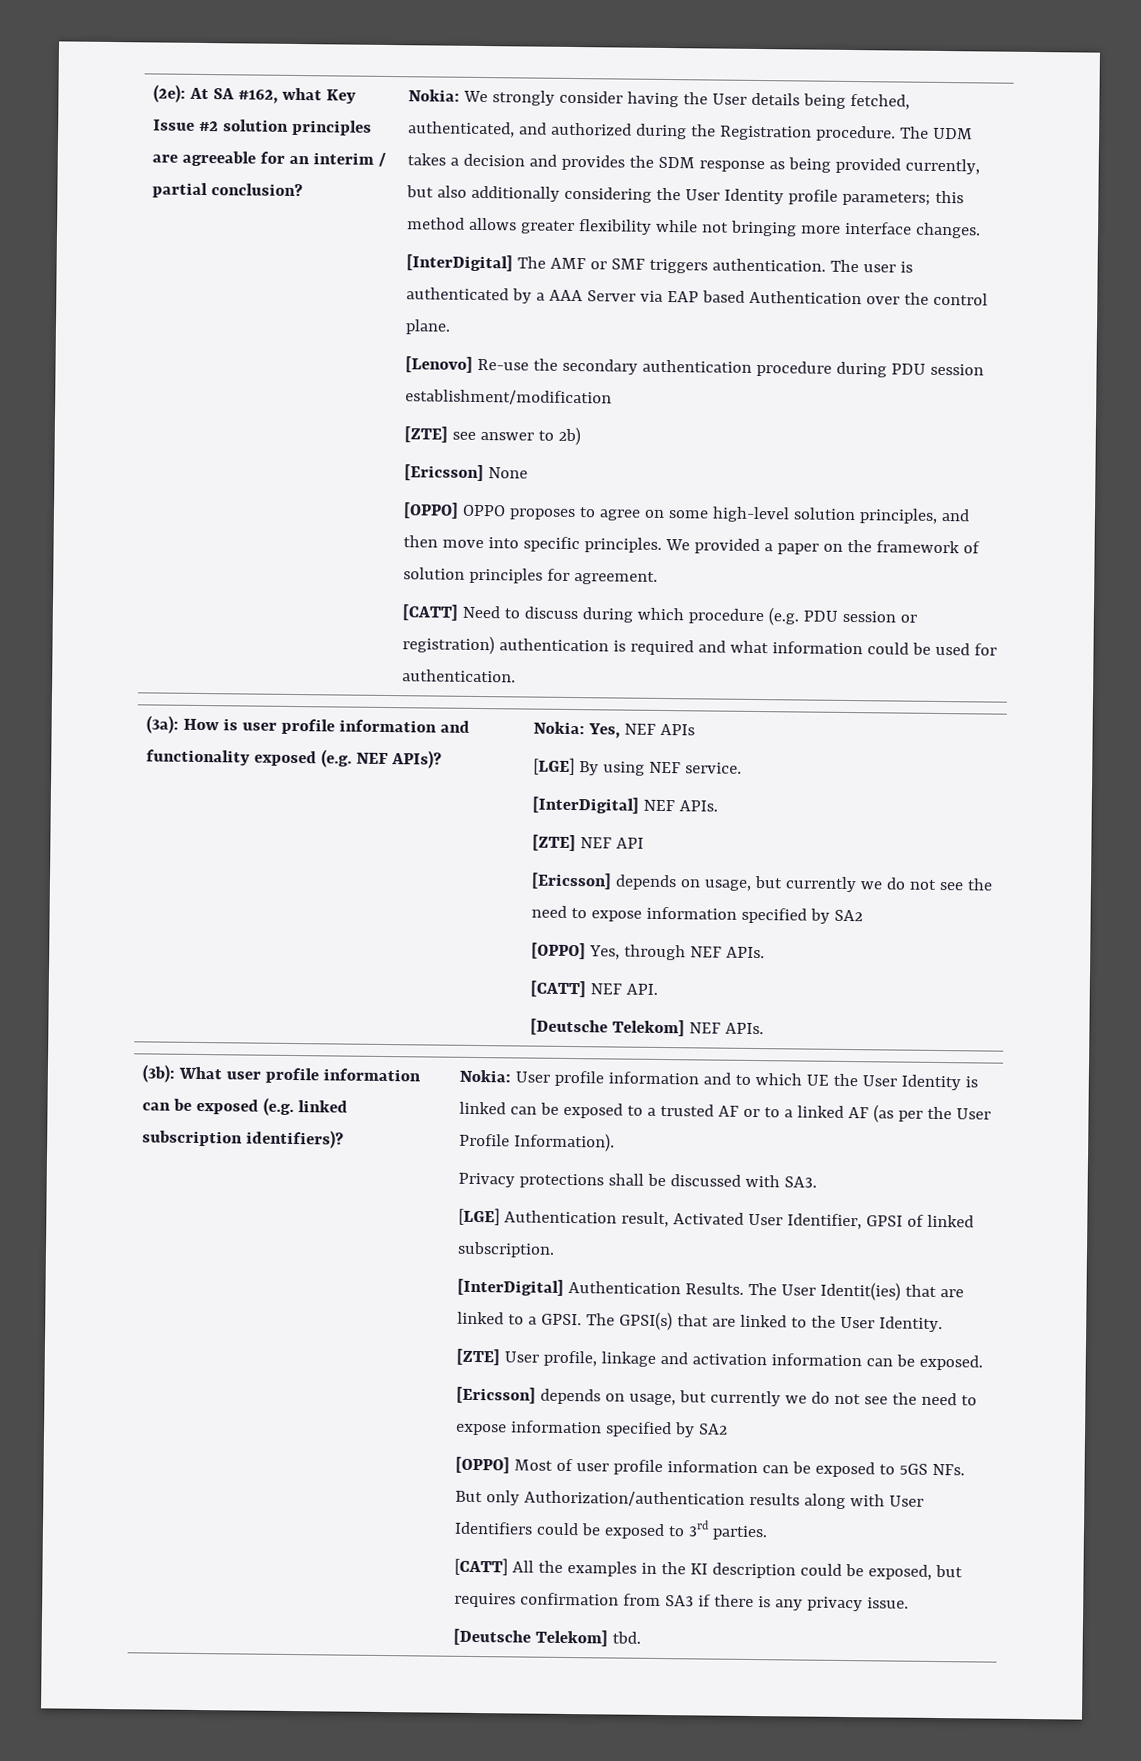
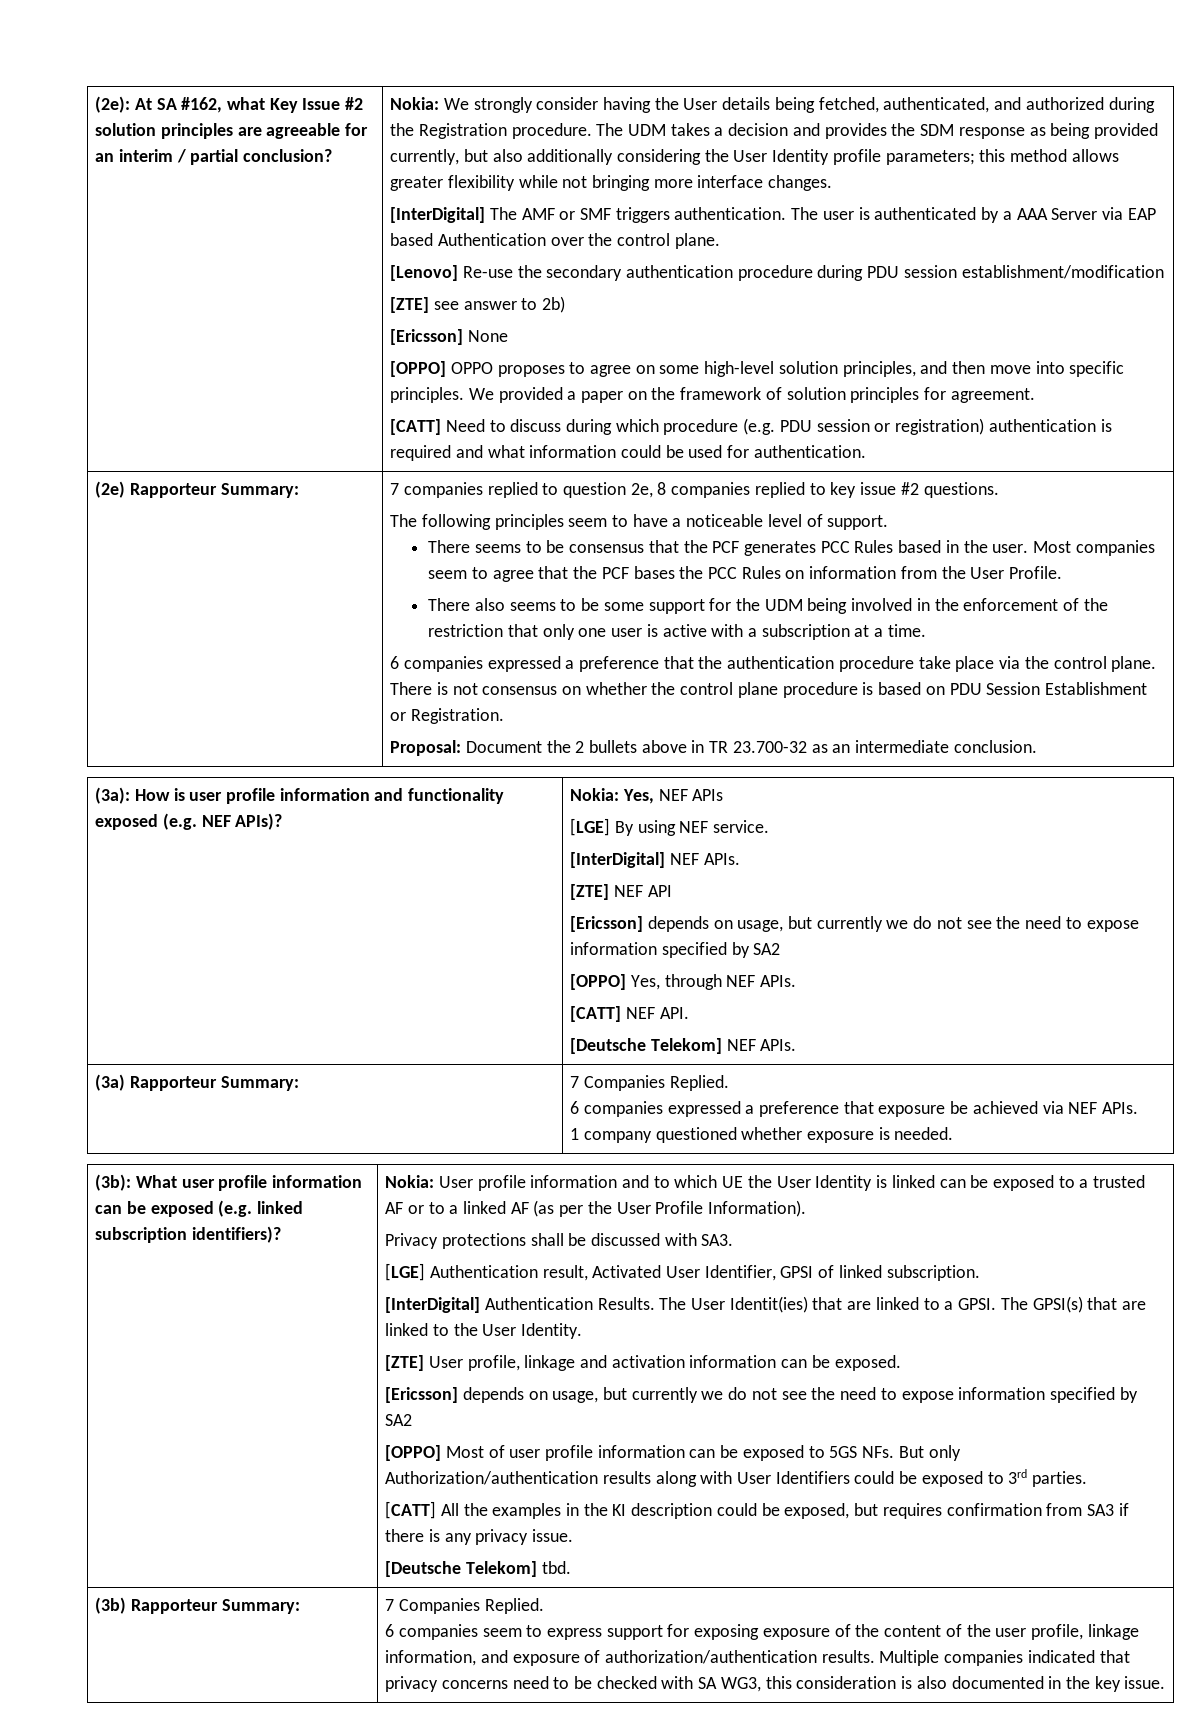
(517, 676) none -> [95,481,299,498] [390,482,999,498] [390,514,889,530] [428,540,1155,556] [428,566,1063,582] [428,598,1108,614] [428,624,926,640] [390,656,1157,672] [390,682,1147,698] [390,708,504,724] [390,740,1037,756] // (2e) Rapporteur Summary: | 7 companies replied to question 2e, 8 companies replied to key issue #2 questions. // The following principles seem to have a noticeable level of support. // There seems to be consensus that the PCF generates PCC Rules based in the user. Most companies seem to agree that the PCF bases the PCC Rules on information from the User Profile. // There also seems to be some support for the UDM being involved in the enforcement of the restriction that only one user is active with a subscription at a time. // 6 companies expressed a preference that the authentication procedure take place via the control plane. There is not consensus on whether the control plane procedure is based on PDU Session Establishment or Registration. // Proposal: Document the 2 bullets above in TR 23.700-32 as an intermediate conclusion.
(765, 1028) none -> [95,1074,299,1091] [570,1075,729,1091] [570,1101,1139,1117] [570,1127,954,1143] // (3a) Rapporteur Summary: | 7 Companies Replied. // 6 companies expressed a preference that exposure be achieved via NEF APIs. // 1 company questioned whether exposure is needed.
(642, 1637) none -> [95,1597,300,1614] [385,1598,544,1614] [385,1624,1139,1640] [385,1650,1130,1666] [385,1676,1166,1692] // (3b) Rapporteur Summary: | 7 Companies Replied. // 6 companies seem to express support for exposing exposure of the content of the user profile, linkage information, and exposure of authorization/authentication results. Multiple companies indicated that privacy concerns need to be checked with SA WG3, this consideration is also documented in the key issue.

